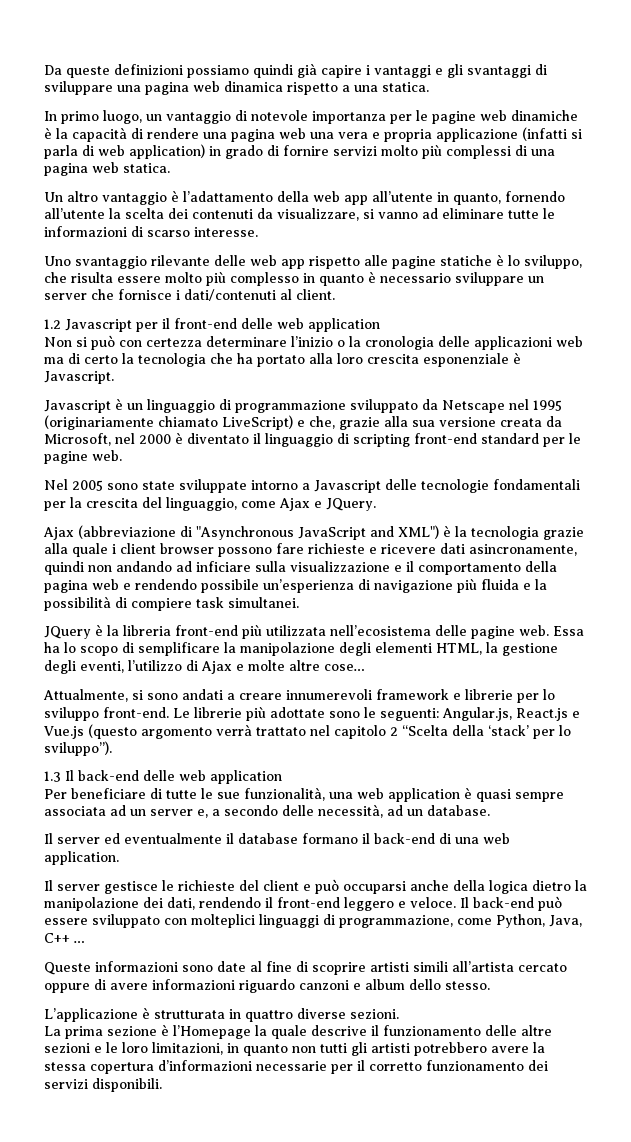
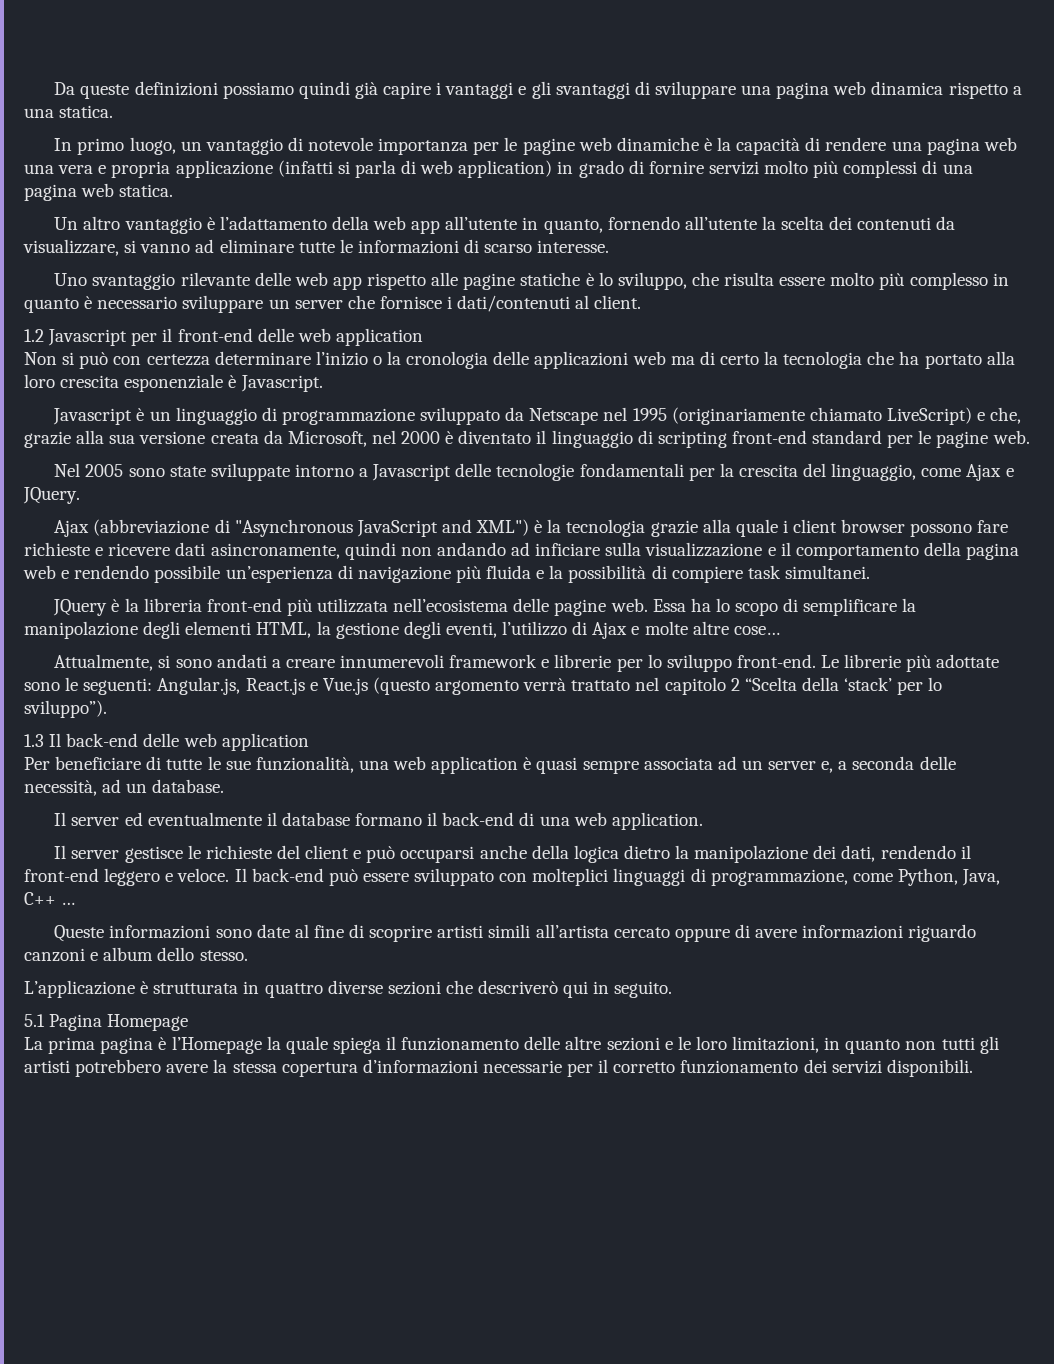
[224,805,278,816] secondo -> [852,756,915,770] seconda
[350,1009,399,1019] sezioni. -> [387,980,673,998] [24,1014,189,1031] sezioni che descriverò qui in seguito. // 5.1 Pagina Homepage
[107,1026,157,1036] sezione -> [100,1037,154,1054] pagina
[311,1025,367,1036] descrive -> [332,1037,381,1054] spiega

